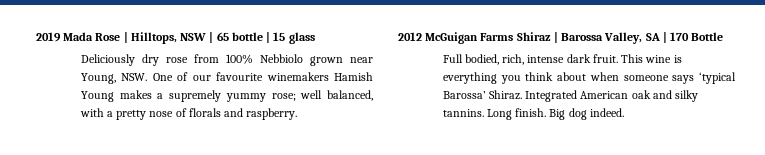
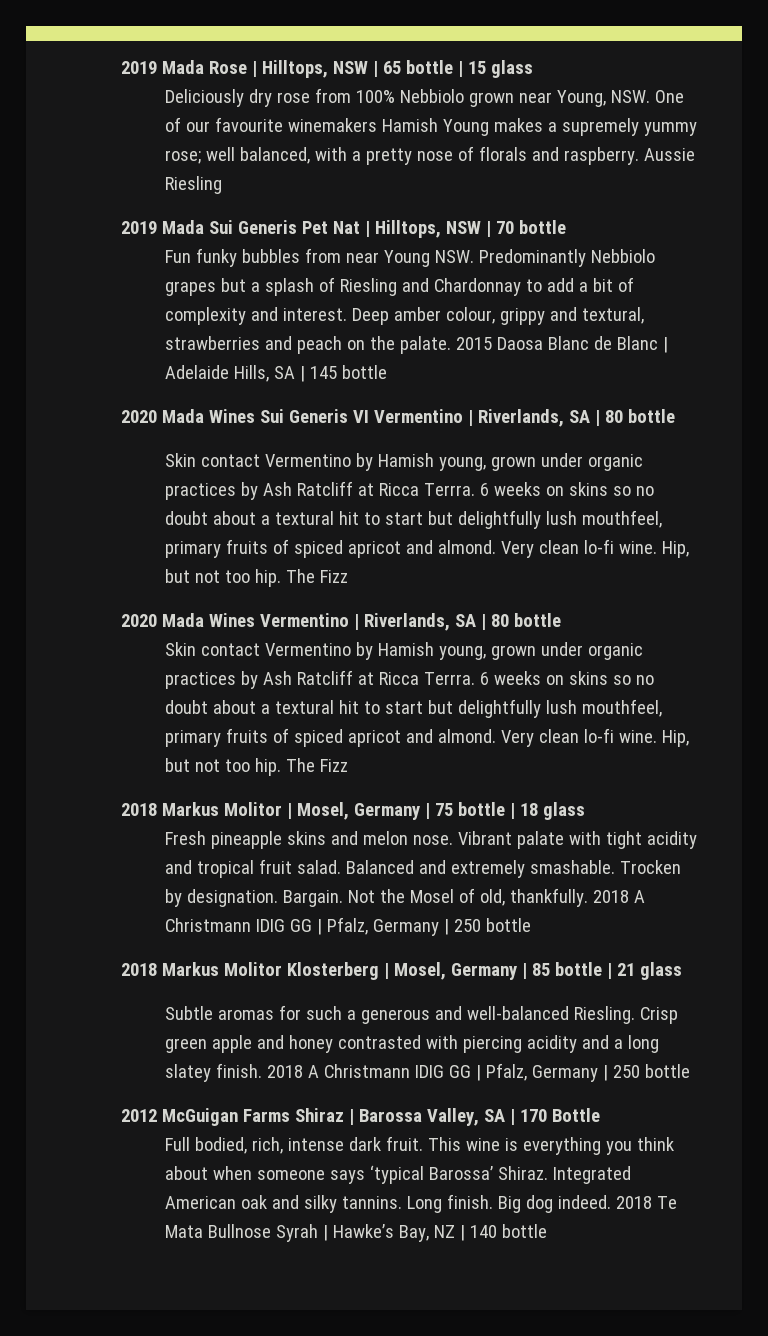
(298, 114) none -> [643,148,695,161] [164,176,222,194] [121,220,566,238] [164,248,655,267] [164,277,634,296] [164,307,644,325] [164,336,668,354] [164,365,387,382] [121,409,675,427] [164,453,643,471] [164,481,654,500] [164,510,662,529] [164,539,689,558] [164,569,348,587] [121,613,561,631] [164,642,643,660] [164,670,654,689] [164,699,662,718] [164,728,689,747] [164,758,348,776] [121,802,585,820] [164,831,697,849] [164,859,681,878] [164,888,645,907] [164,917,531,936] [121,962,682,980] [164,1005,678,1024] [164,1035,659,1053] [164,1063,690,1082] Aussie Riesling // 2019 Mada Sui Generis Pet Nat | Hilltops, NSW | 70 bottle // Fun funky bubbles from near Young NSW. Predominantly Nebbiolo grapes but a splash of Riesling and Chardonnay to add a bit of complexity and interest. Deep amber colour, grippy and textural, strawberries and peach on the palate. 2015 Daosa Blanc de Blanc | Adelaide Hills, SA | 145 bottle // 2020 Mada Wines Sui Generis VI Vermentino | Riverlands, SA | 80 bottle // Skin contact Vermentino by Hamish young, grown under organic practices by Ash Ratcliff at Ricca Terrra. 6 weeks on skins so no doubt about a textural hit to start but delightfully lush mouthfeel, primary fruits of spiced apricot and almond. Very clean lo-fi wine. Hip, but not too hip. The Fizz // 2020 Mada Wines Vermentino | Riverlands, SA | 80 bottle // Skin contact Vermentino by Hamish young, grown under organic practices by Ash Ratcliff at Ricca Terrra. 6 weeks on skins so no doubt about a textural hit to start but delightfully lush mouthfeel, primary fruits of spiced apricot and almond. Very clean lo-fi wine. Hip, but not too hip. The Fizz // 2018 Markus Molitor | Mosel, Germany | 75 bottle | 18 glass // Fresh pineapple skins and melon nose. Vibrant palate with tight acidity and tropical fruit salad. Balanced and extremely smashable. Trocken by designation. Bargain. Not the Mosel of old, thankfully. 2018 A Christmann IDIG GG | Pfalz, Germany | 250 bottle // 2018 Markus Molitor Klosterberg | Mosel, Germany | 85 bottle | 21 glass // Subtle aromas for such a generous and well-balanced Riesling. Crisp green apple and honey contrasted with piercing acidity and a long slatey finish. 2018 A Christmann IDIG GG | Pfalz, Germany | 250 bottle
(624, 112) none -> [615,1196,677,1209] [164,1224,547,1242] 2018 Te Mata Bullnose Syrah | Hawke’s Bay, NZ | 140 bottle

